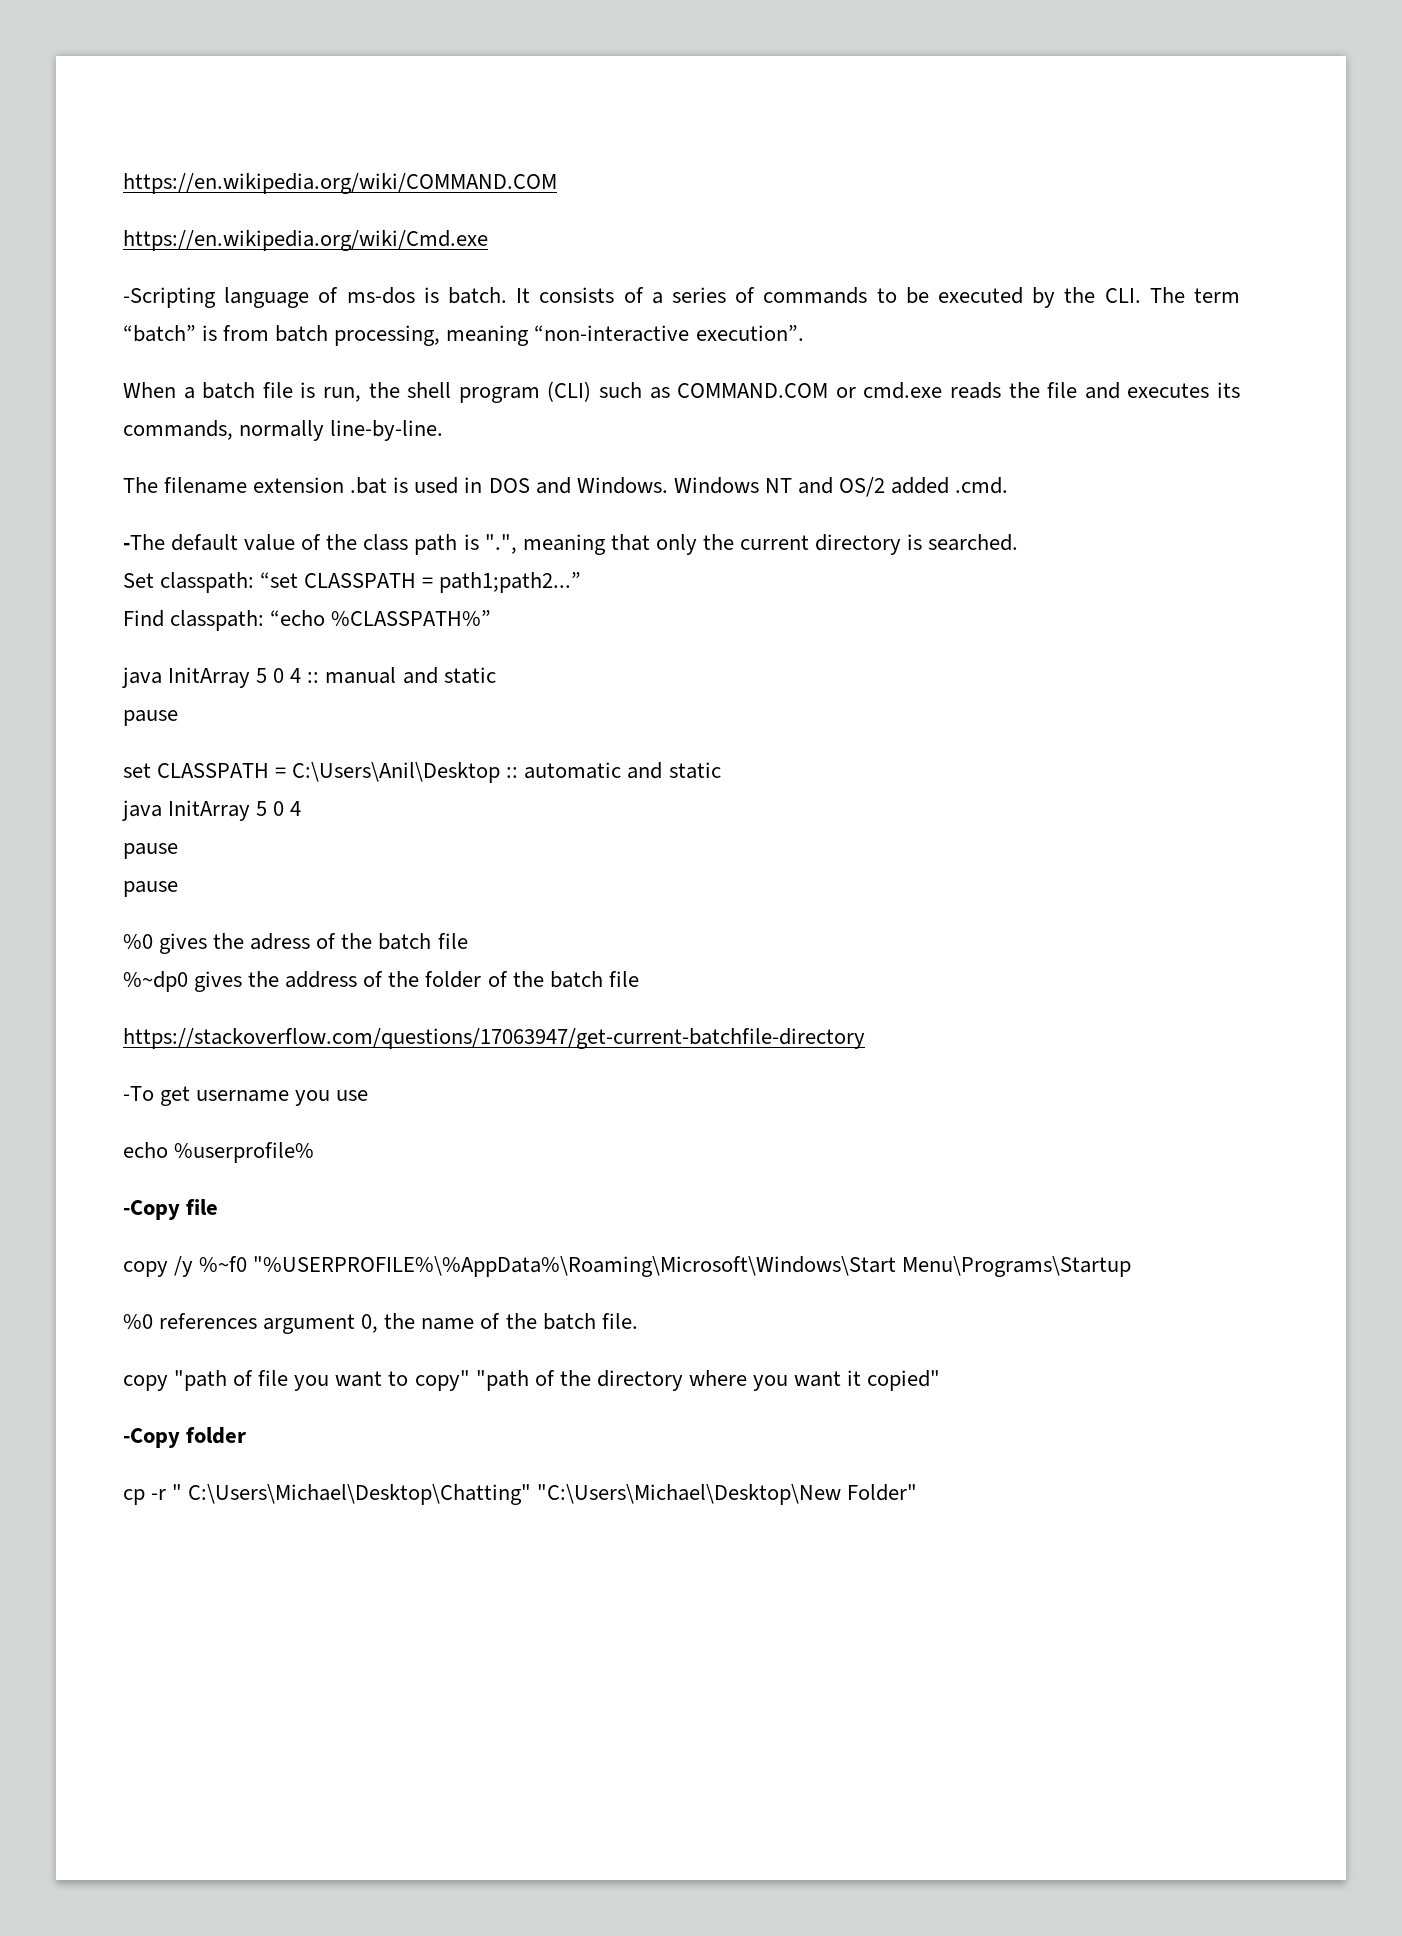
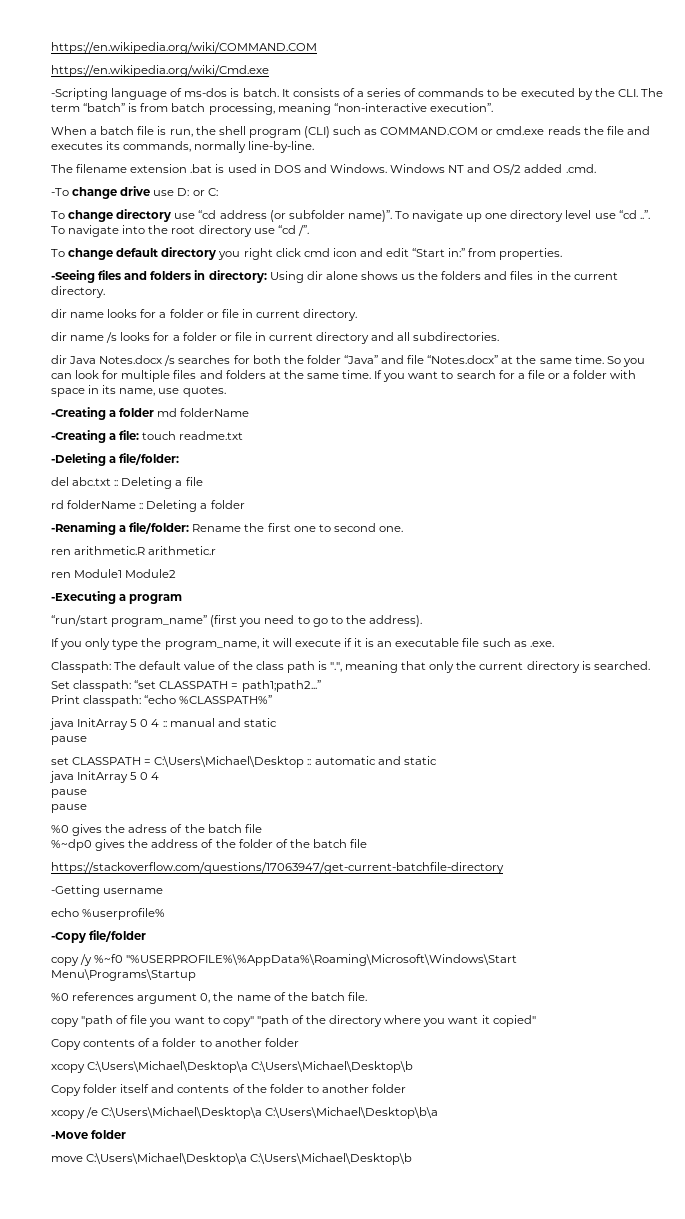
[123,534,165,550] -The -> [51,186,218,199] [51,209,650,222] [51,225,309,237] [51,247,563,260] [51,270,618,283] [51,286,105,298] [51,309,358,321] [51,332,500,344] [51,355,645,367] [51,370,637,382] [51,385,226,397] [51,407,250,420] [51,430,244,443] [51,453,180,466] [51,477,203,489] [51,500,245,512] [51,522,403,535] [51,546,217,555] [51,569,177,578] [51,591,183,604] [51,615,422,627] [51,638,554,650] [51,661,137,673] -To change drive use D: or C: // To change directory use “cd address (or subfolder name)”. To navigate up one directory level use “cd ..”. To navigate into the root directory use “cd /”. // To change default directory you right click cmd icon and edit “Start in:” from properties. // -Seeing files and folders in directory: Using dir alone shows us the folders and files in the current directory. // dir name looks for a folder or file in current directory. // dir name /s looks for a folder or file in current directory and all subdirectories. // dir Java Notes.docx /s searches for both the folder “Java” and file “Notes.docx” at the same time. So you can look for multiple files and folders at the same time. If you want to search for a file or a folder with space in its name, use quotes. // -Creating a folder md folderName // -Creating a file: touch readme.txt // -Deleting a file/folder: // del abc.txt :: Deleting a file // rd folderName :: Deleting a folder // -Renaming a file/folder: Rename the first one to second one. // ren arithmetic.R arithmetic.r // ren Module1 Module2 // -Executing a program // “run/start program_name” (first you need to go to the address). // If you only type the program_name, it will execute if it is an executable file such as .exe. // Classpath: The
[123,610,164,627] Find -> [51,695,80,704] Print
[292,762,501,783] C:\Users\Anil\Desktop -> [154,756,305,768] C:\Users\Michael\Desktop
[123,1086,191,1106] -To get -> [51,885,100,897] -Getting
[295,1090,369,1106] you use -> (164, 891) none
[186,1199,219,1215] file -> [89,930,147,942] file/folder
[123,1427,247,1448] [123,1484,918,1505] -Copy folder // cp -r " C:\Users\Michael\Desktop\Chatting" "C:\Users\Michael\Desktop\New Folder" -> [51,1038,299,1050] [51,1061,414,1073] [51,1084,407,1096] [51,1107,439,1119] [51,1130,127,1139] [51,1153,413,1165] Copy contents of a folder to another folder // xcopy C:\Users\Michael\Desktop\a C:\Users\Michael\Desktop\b // Copy folder itself and contents of the folder to another folder // xcopy /e C:\Users\Michael\Desktop\a C:\Users\Michael\Desktop\b\a // -Move folder // move C:\Users\Michael\Desktop\a C:\Users\Michael\Desktop\b

